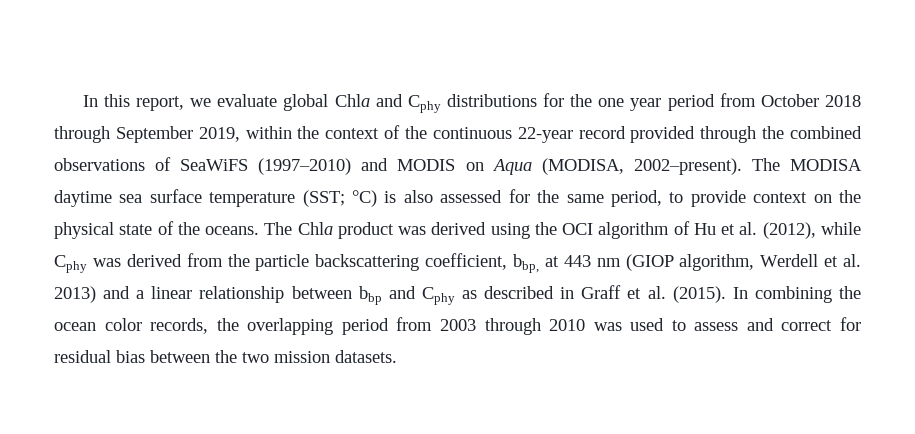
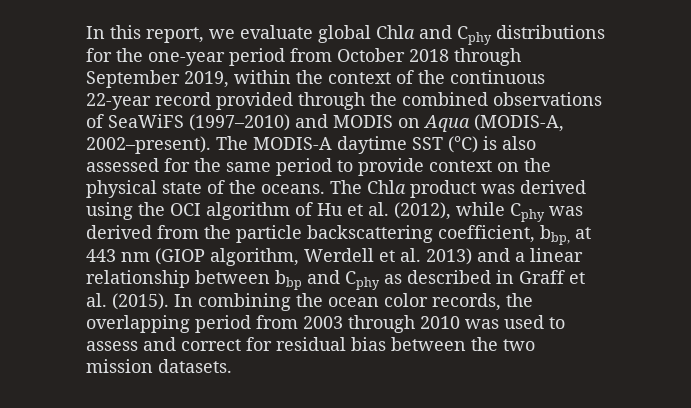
[598,98,662,111] one year -> [148,52,225,66] one-year
[541,158,624,175] (MODISA, -> [474,114,564,132] (MODIS-A,
[789,159,862,171] [54,189,378,207] MODISA daytime sea surface temperature (SST; °C) -> [253,136,478,154] MODIS-A daytime SST (°C)
[610,190,662,207] period, -> [276,158,332,176] period

